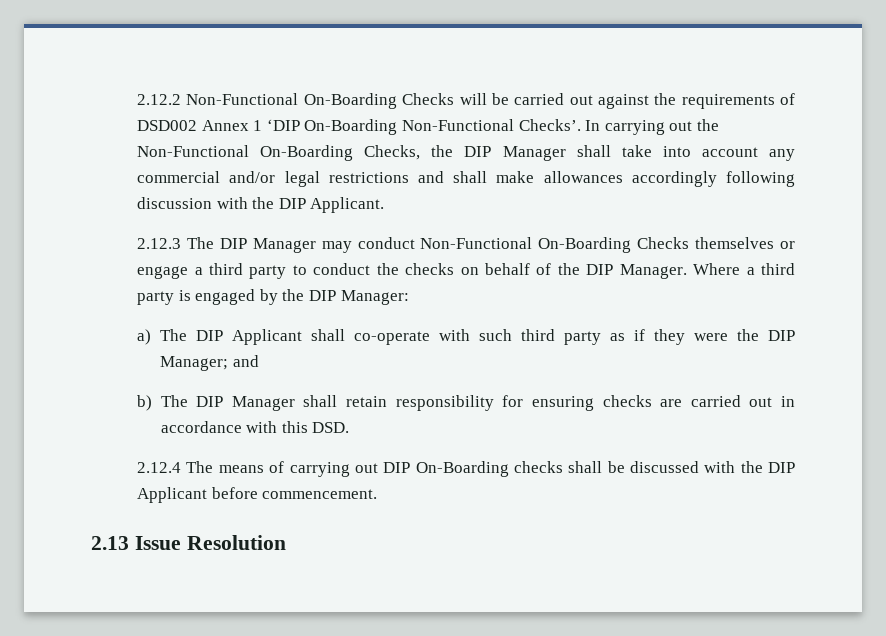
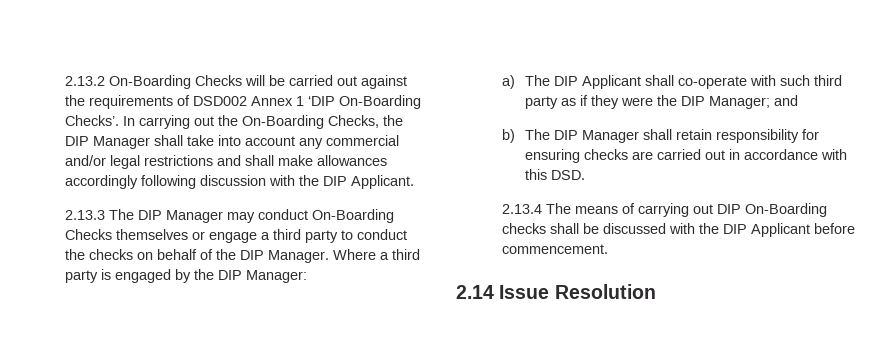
[137,93,299,105] 2.12.2 Non-Functional -> [65,76,106,86] 2.13.2
[402,119,515,131] Non-Functional -> (422, 102) none
[137,145,250,157] Non-Functional -> (239, 120) none
[137,238,182,249] 2.12.3 -> [65,210,106,220] 2.13.3
[420,237,533,249] Non-Functional -> (309, 214) none
[137,462,182,473] 2.12.4 -> [502,204,543,214] 2.13.4
[91,536,129,550] 2.13 -> [456,285,494,299] 2.14

